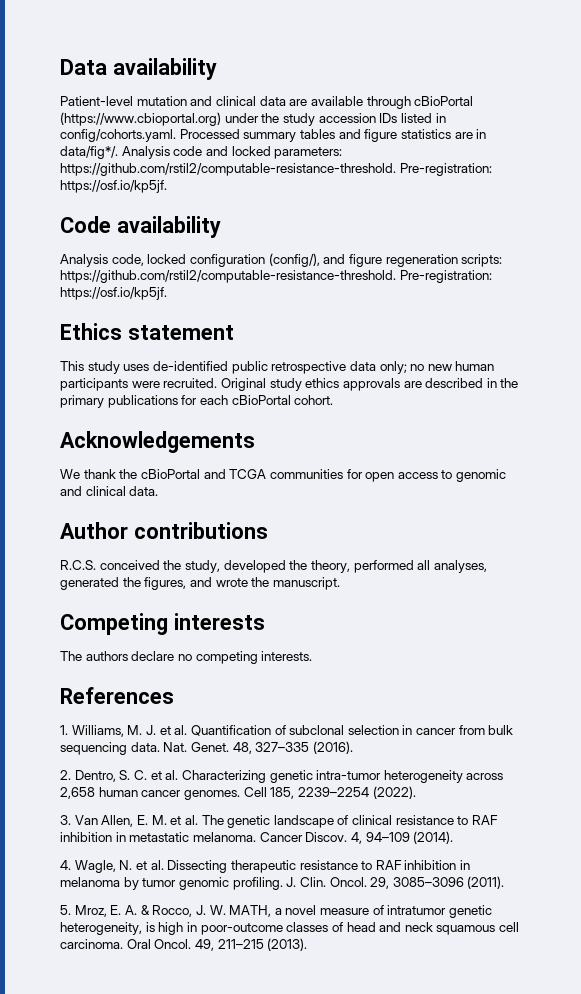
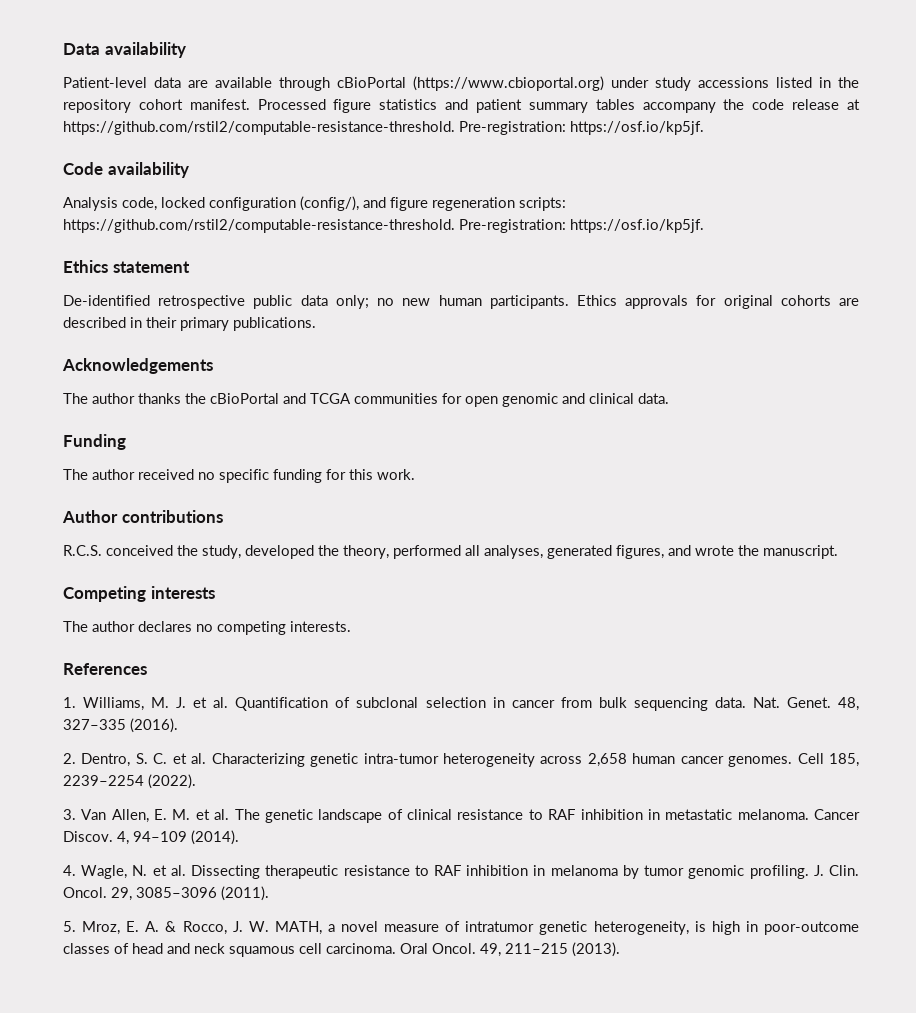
[136,96,256,106] mutation and clinical -> (147, 82) none
[261,113,446,126] [60,129,487,142] [60,146,343,159] the study accession IDs listed in config/cohorts.yaml. Processed summary tables and figure statistics are in data/fig*/. Analysis code and locked parameters: -> [655,77,859,91] [63,99,860,113] study accessions listed in the repository cohort manifest. Processed figure statistics and patient summary tables accompany the code release at
[60,361,347,374] This study uses de-identified public retrospective -> [63,295,293,309] De-identified retrospective public
[60,378,519,391] [60,395,334,408] [60,431,255,453] [60,469,116,479] participants were recruited. Original study ethics approvals are described in the primary publications for each cBioPortal cohort. // Acknowledgements // We thank -> [489,295,859,309] [63,317,316,331] [62,358,213,374] [63,393,181,404] participants. Ethics approvals for original cohorts are described in their primary publications. // Acknowledgements // The author thanks
[397,470,453,479] access to -> (498, 401) none
(159, 491) none -> [63,434,126,450] [63,469,415,483] // Funding // The author received no specific funding for this work.
[122,577,141,587] the -> (612, 552) none
[85,651,175,661] authors declare -> [92,621,192,632] author declares

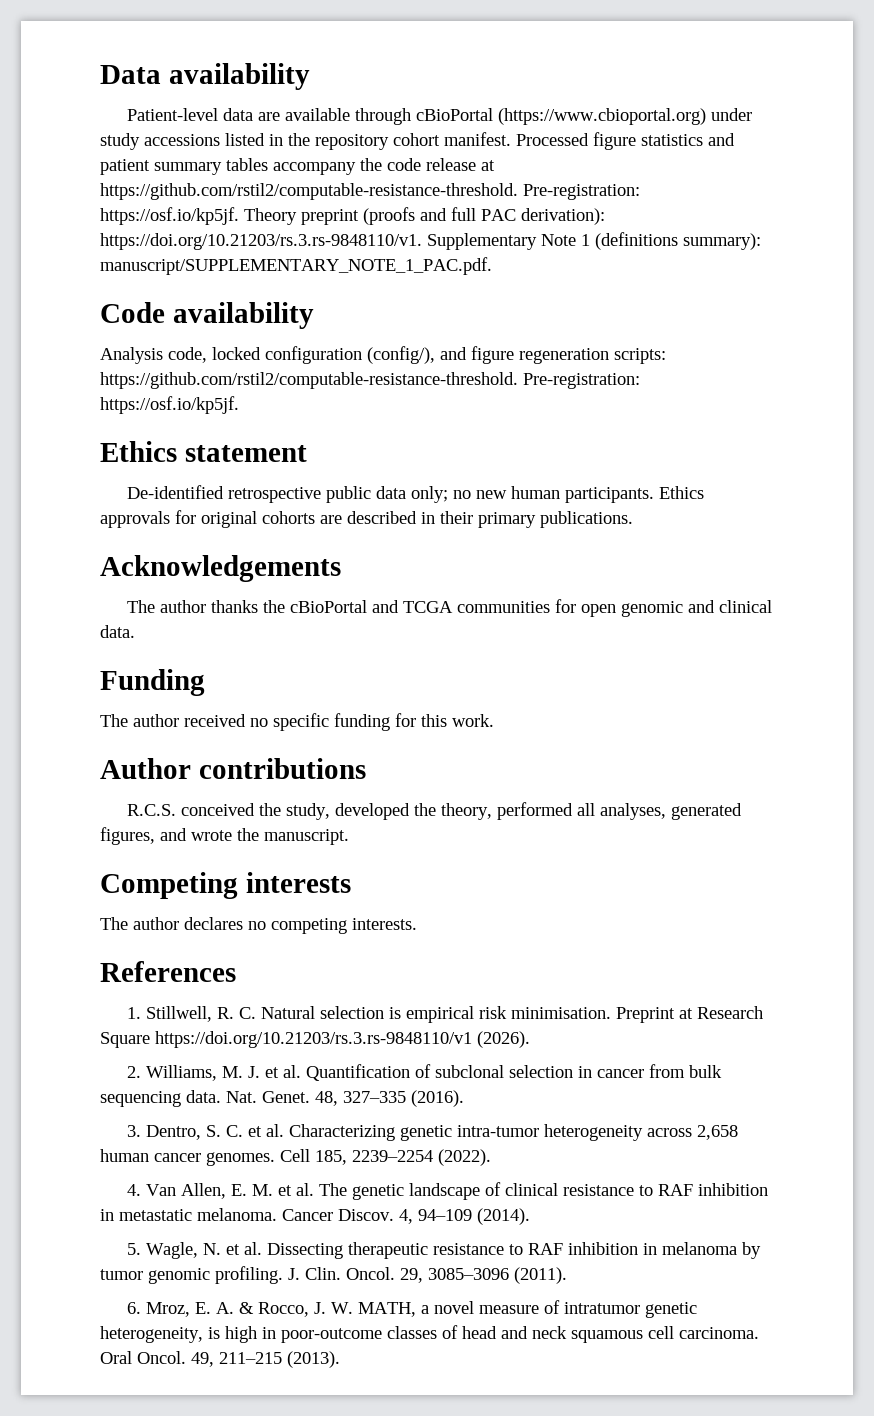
(704, 128) none -> [244,207,605,225] [100,232,761,250] [100,257,492,275] Theory preprint (proofs and full PAC derivation): https://doi.org/10.21203/rs.3.rs-9848110/v1. Supplementary Note 1 (definitions summary): manuscript/SUPPLEMENTARY_NOTE_1_PAC.pdf.
(76, 702) none -> [146,1006,764,1023] [100,1031,530,1048] [127,1066,142,1078] Stillwell, R. C. Natural selection is empirical risk minimisation. Preprint at Research Square https://doi.org/10.21203/rs.3.rs-9848110/v1 (2026). // 2.
[63,753,76,764] 2. -> [127,1125,142,1137] 3.
[63,809,76,820] 3. -> [127,1184,142,1196] 4.
[63,865,76,876] 4. -> [127,1243,142,1255] 5.
[63,921,76,932] 5. -> [127,1302,142,1314] 6.

